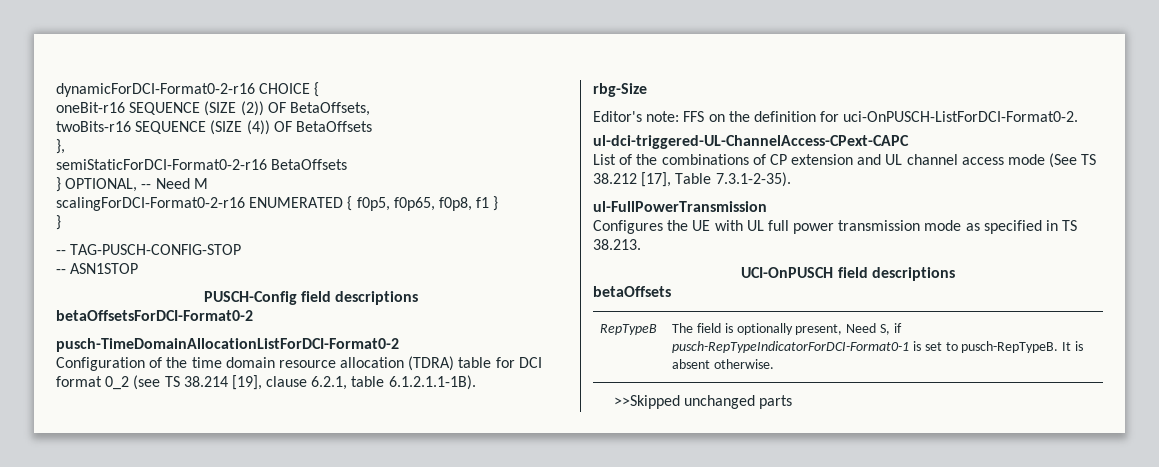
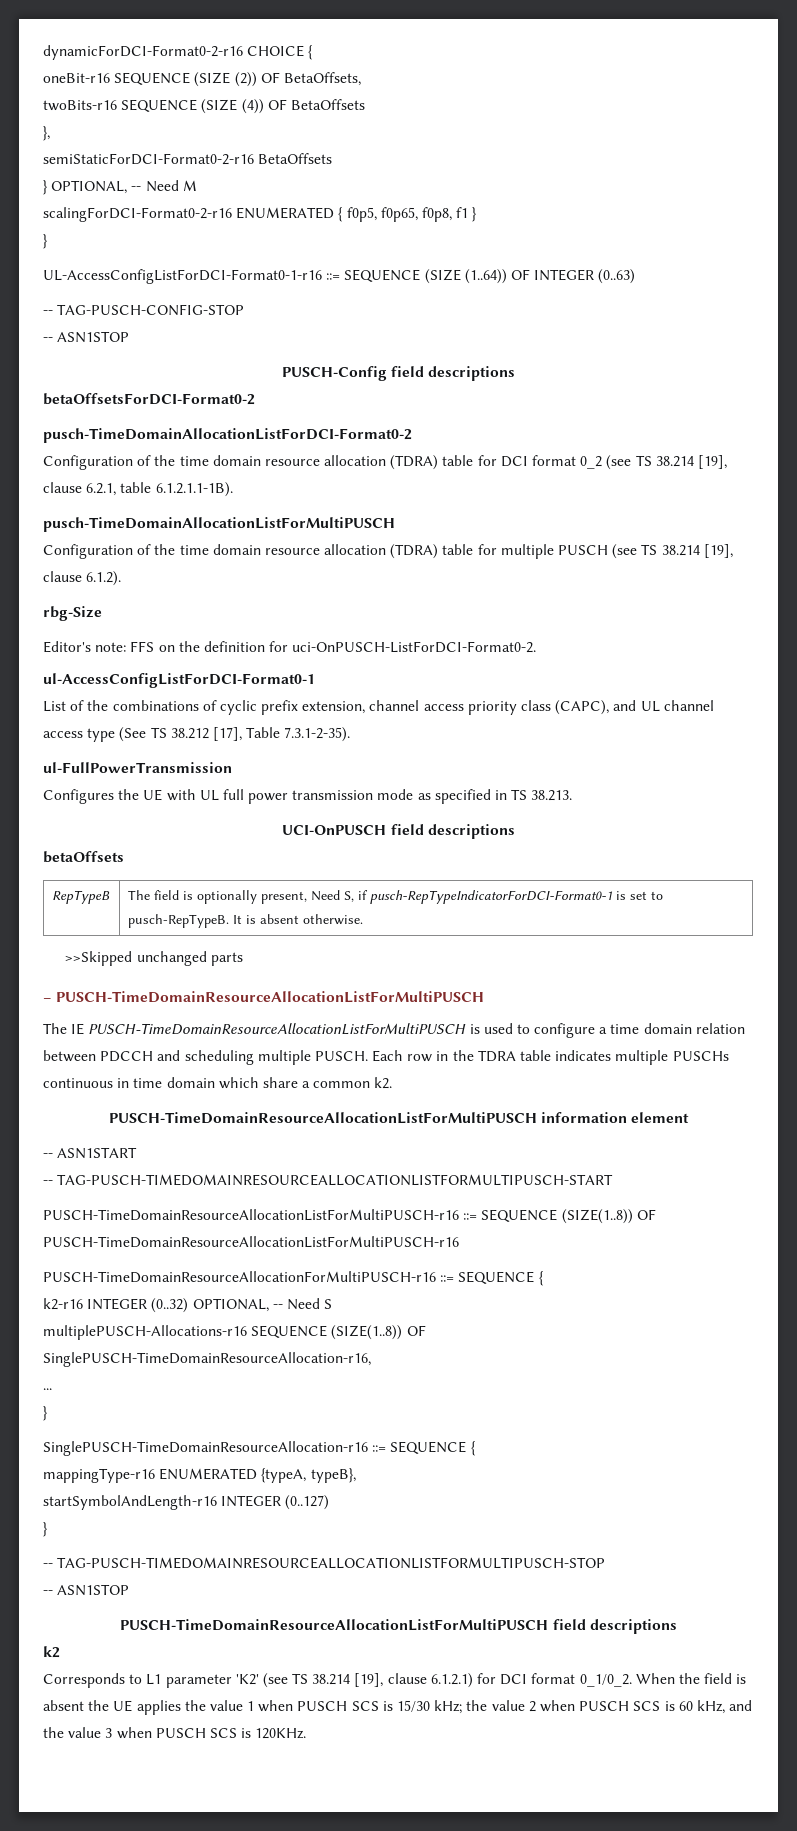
(61, 222) none -> [43,269,636,284] // UL-AccessConfigListForDCI-Format0-1-r16 ::= SEQUENCE (SIZE (1..64)) OF INTEGER (0..63)
(476, 382) none -> [43,517,395,532] [43,544,733,559] [43,571,122,586] // pusch-TimeDomainAllocationListForMultiPUSCH // Configuration of the time domain resource allocation (TDRA) table for multiple PUSCH (see TS 38.214 [19], clause 6.1.2).
[593,135,909,149] ul-dci-triggered-UL-ChannelAccess-CPext-CAPC -> [43,673,315,688] ul-AccessConfigListForDCI-Format0-1
[769,154,854,165] CP extension -> [219,700,610,715] cyclic prefix extension, channel access priority class (CAPC),
[1008,154,1046,165] mode -> [87,728,116,742] type
(793, 402) none -> [43,991,485,1003] [43,1023,745,1038] [43,1050,729,1065] [43,1077,393,1089] [108,1112,690,1124] [43,1147,138,1159] [43,1174,614,1186] [43,1209,656,1224] [43,1236,459,1248] [43,1271,544,1286] [43,1298,333,1313] [43,1325,426,1340] [43,1352,371,1367] [43,1388,52,1390] [43,1406,48,1421] [43,1441,476,1456] [43,1468,356,1483] [43,1495,330,1510] [43,1522,48,1537] [43,1557,606,1569] [43,1584,130,1596] [120,1619,677,1634] [43,1646,60,1658] [43,1673,747,1688] [43,1700,753,1715] [43,1727,307,1739] // – PUSCH-TimeDomainResourceAllocationListForMultiPUSCH // The IE PUSCH-TimeDomainResourceAllocationListForMultiPUSCH is used to configure a time domain relation between PDCCH and scheduling multiple PUSCH. Each row in the TDRA table indicates multiple PUSCHs continuous in time domain which share a common k2. // PUSCH-TimeDomainResourceAllocationListForMultiPUSCH information element // -- ASN1START // -- TAG-PUSCH-TIMEDOMAINRESOURCEALLOCATIONLISTFORMULTIPUSCH-START // PUSCH-TimeDomainResourceAllocationListForMultiPUSCH-r16 ::= SEQUENCE (SIZE(1..8)) OF PUSCH-TimeDomainResourceAllocationListForMultiPUSCH-r16 // PUSCH-TimeDomainResourceAllocationForMultiPUSCH-r16 ::= SEQUENCE { // k2-r16 INTEGER (0..32) OPTIONAL, -- Need S // multiplePUSCH-Allocations-r16 SEQUENCE (SIZE(1..8)) OF SinglePUSCH-TimeDomainResourceAllocation-r16, // ... // } // SinglePUSCH-TimeDomainResourceAllocation-r16 ::= SEQUENCE { // mappingType-r16 ENUMERATED {typeA, typeB}, // startSymbolAndLength-r16 INTEGER (0..127) // } // -- TAG-PUSCH-TIMEDOMAINRESOURCEALLOCATIONLISTFORMULTIPUSCH-STOP // -- ASN1STOP // PUSCH-TimeDomainResourceAllocationListForMultiPUSCH field descriptions // k2 // Corresponds to L1 parameter 'K2' (see TS 38.214 [19], clause 6.1.2.1) for DCI format 0_1/0_2. When the field is absent the UE applies the value 1 when PUSCH SCS is 15/30 kHz; the value 2 when PUSCH SCS is 60 kHz, and the value 3 when PUSCH SCS is 120KHz.

